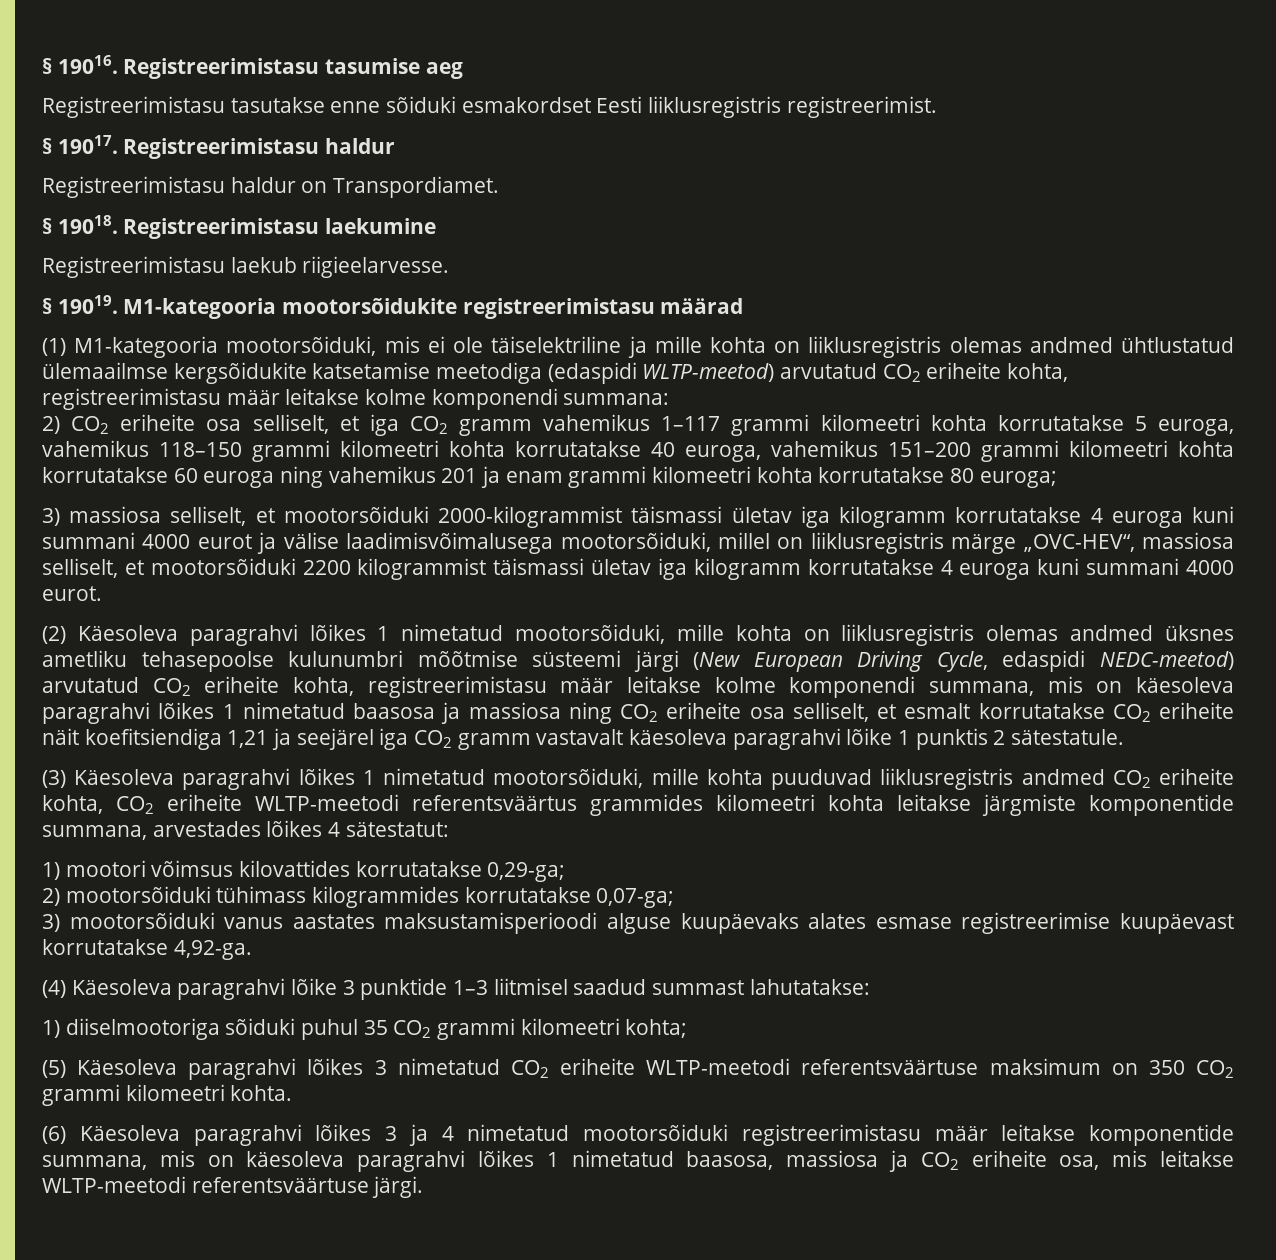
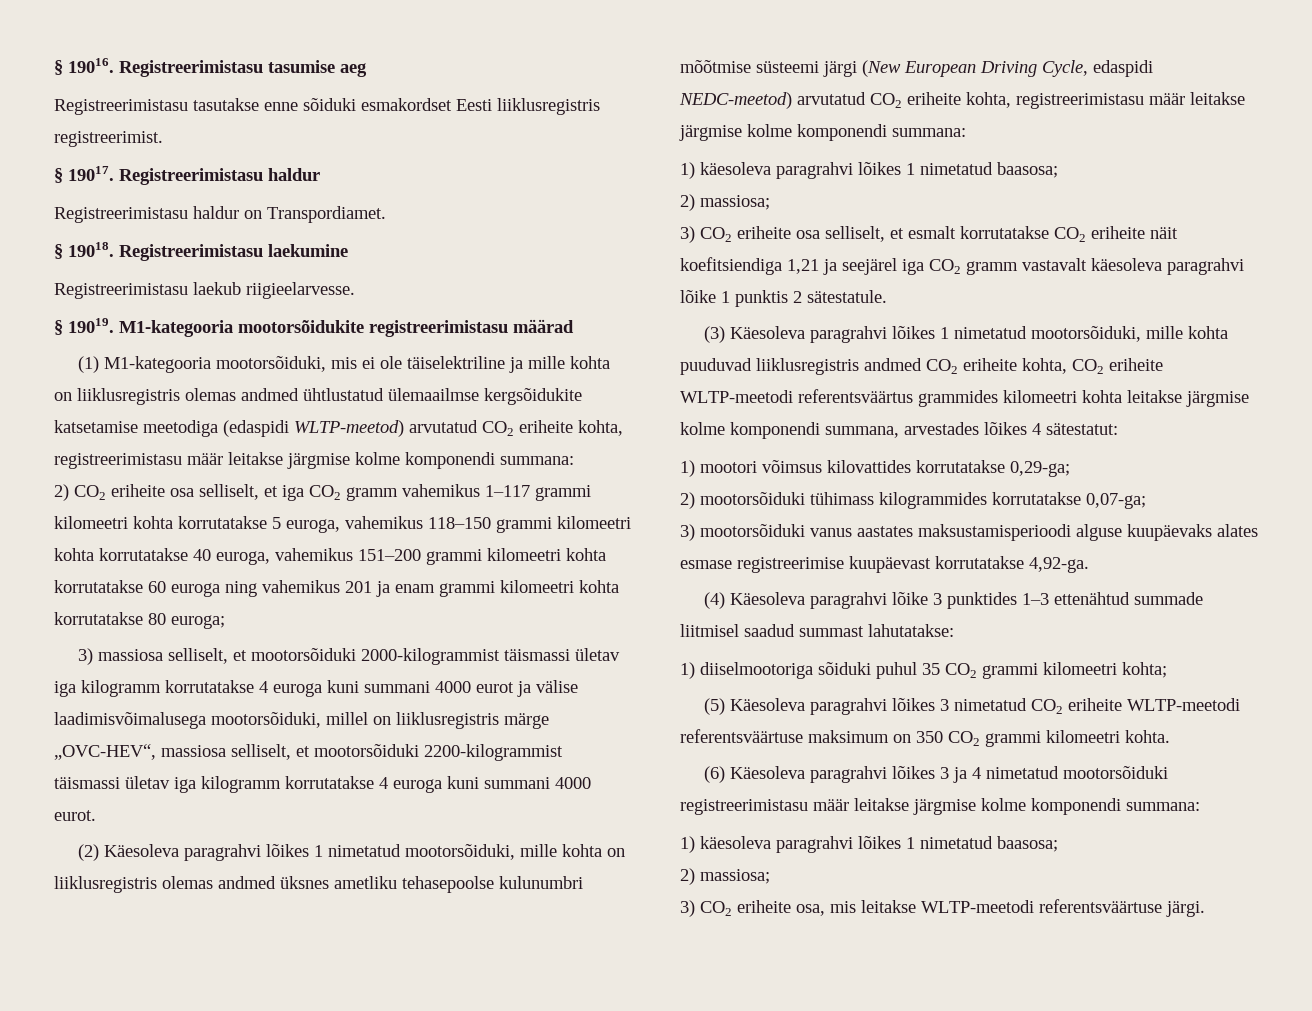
(360, 396) none -> [287,453,350,469] järgmise
[302,558,487,580] 2200 kilogrammist -> [424,744,563,761] 2200-kilogrammist
[714,676,1234,698] [42,702,612,724] kolme komponendi summana, mis on käesoleva paragrahvi lõikes 1 nimetatud baasosa ja massiosa ning -> [679,124,966,141] [680,162,1058,179] [680,194,770,211] [680,226,695,243] järgmise kolme komponendi summana: // 1) käesoleva paragrahvi lõikes 1 nimetatud baasosa; // 2) massiosa; // 3)
[982,794,1234,816] järgmiste komponentide -> [1186,391,1249,407] [680,422,820,439] järgmise kolme komponendi
[360,978,489,1000] punktide 1–3 -> [947,592,1204,609] punktides 1–3 ettenähtud summade
[1089,1124,1234,1146] [42,1150,908,1172] komponentide summana, mis on käesoleva paragrahvi lõikes 1 nimetatud baasosa, massiosa ja -> [913,798,1200,815] [680,836,1058,853] [680,868,770,885] [680,900,695,917] järgmise kolme komponendi summana: // 1) käesoleva paragrahvi lõikes 1 nimetatud baasosa; // 2) massiosa; // 3)

